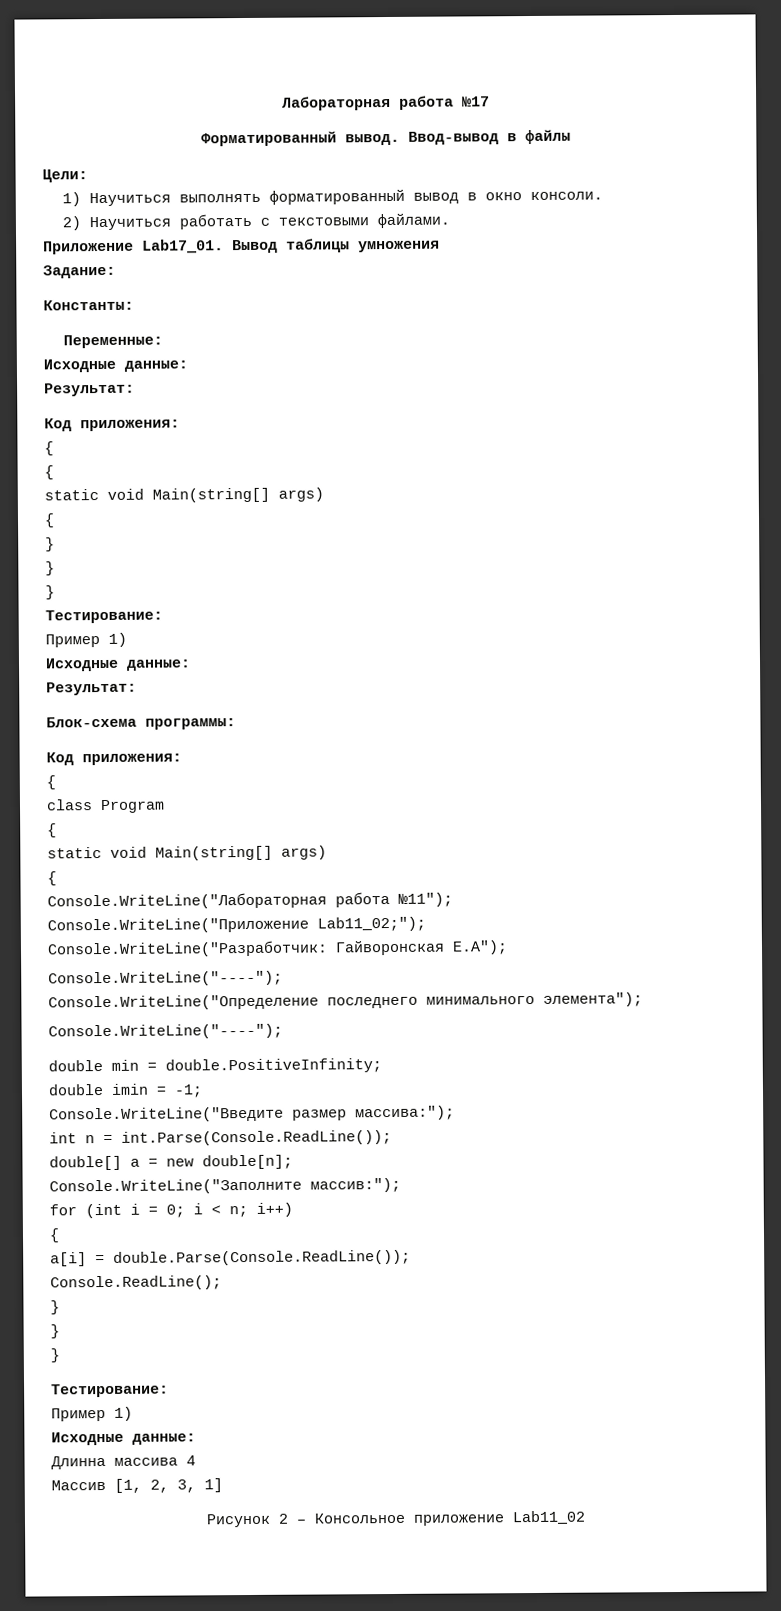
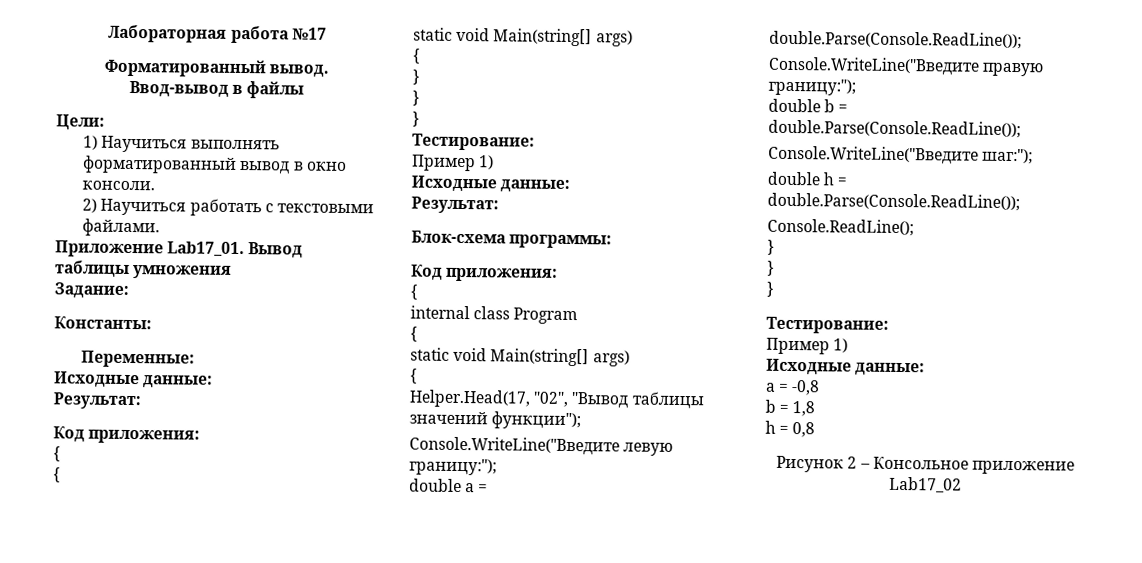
(56, 782) none -> [410,305,470,320] internal
[47,892,453,910] [47,916,426,934] [47,939,508,958] [48,970,283,987] [48,992,643,1011] [48,1023,283,1040] [48,1058,382,1074] [48,1083,203,1098] [49,1105,455,1123] [49,1130,392,1146] [49,1154,293,1171] [49,1177,401,1195] [49,1202,293,1219] [49,1228,60,1243] [50,1252,87,1267] Console.WriteLine("Лабораторная работа №11"); // Console.WriteLine("Приложение Lab11_02;"); // Console.WriteLine("Разработчик: Гайворонская Е.А"); // Console.WriteLine("----"); // Console.WriteLine("Определение последнего минимального элемента"); // Console.WriteLine("----"); // double min = double.PositiveInfinity; // double imin = -1; // Console.WriteLine("Введите размер массива:"); // int n = int.Parse(Console.ReadLine()); // double[] a = new double[n]; // Console.WriteLine("Заполните массив:"); // for (int i = 0; i < n; i++) // { // a[i] -> [409,389,705,410] [409,411,582,430] [409,436,674,456] [409,458,497,476] [409,478,489,493] [769,30,1022,50] [768,56,1044,77] [768,78,856,96] [768,98,849,113] [768,119,1021,139] [768,145,1034,165] [767,171,836,186] Helper.Head(17, "02", "Вывод таблицы значений функции"); // Console.WriteLine("Введите левую границу:"); // double a = double.Parse(Console.ReadLine()); // Console.WriteLine("Введите правую границу:"); // double b = double.Parse(Console.ReadLine()); // Console.WriteLine("Введите шаг:"); // double h
[51,1455,196,1470] [51,1478,223,1493] Длинна массива 4 // Массив [1, 2, 3, 1] -> [766,380,821,396] [765,399,816,417] [765,420,816,438] a = -0,8 // b = 1,8 // h = 0,8
[511,1510,586,1525] Lab11_02 -> [889,476,962,493] Lab17_02

